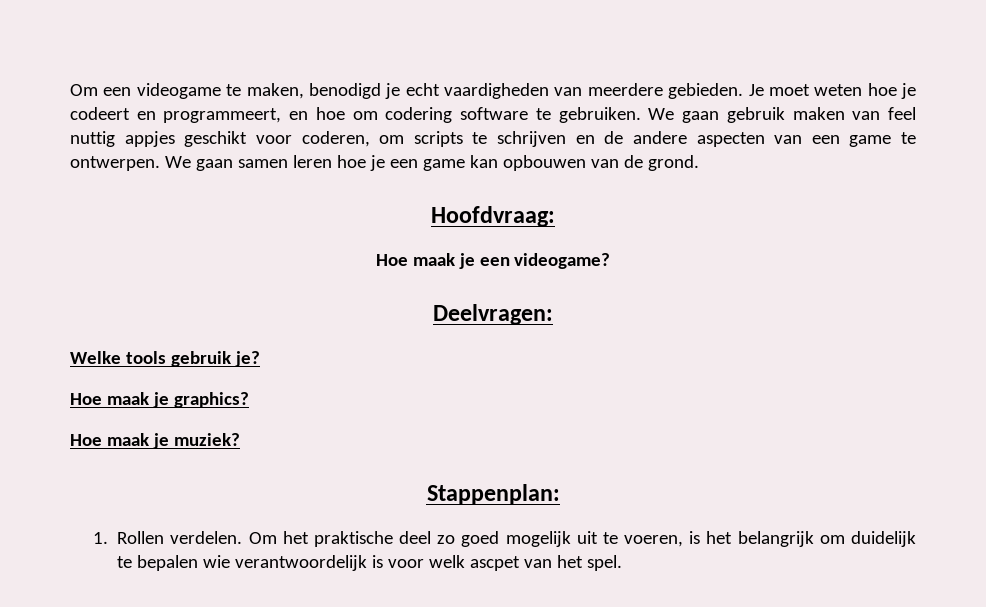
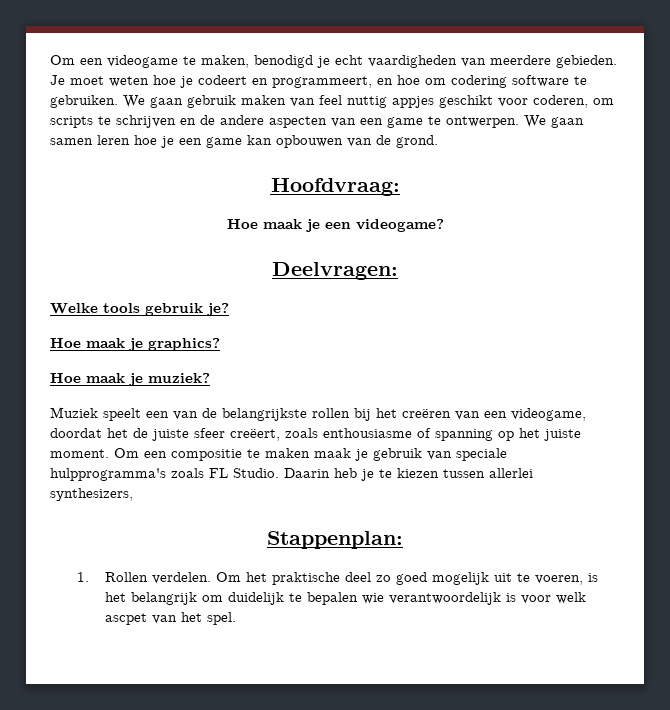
(240, 439) none -> [50,407,586,421] [50,428,581,441] [50,448,507,461] [50,468,533,481] [50,488,133,501] // Muziek speelt een van de belangrijkste rollen bij het creëren van een videogame, doordat het de juiste sfeer creëert, zoals enthousiasme of spanning op het juiste moment. Om een compositie te maken maak je gebruik van speciale hulpprogramma's zoals FL Studio. Daarin heb je te kiezen tussen allerlei synthesizers,

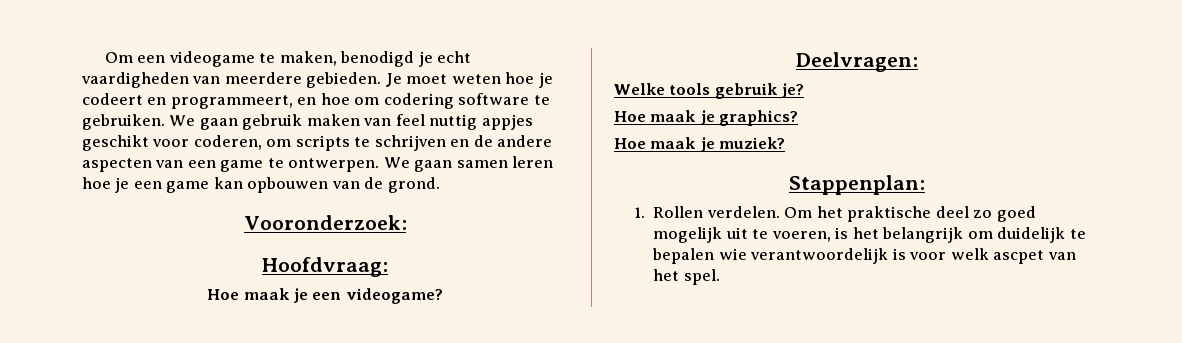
(438, 141) none -> [243,215,407,230] // Vooronderzoek:
[50,407,586,421] [50,428,581,441] [50,448,507,461] [50,468,533,481] [50,488,133,501] // Muziek speelt een van de belangrijkste rollen bij het creëren van een videogame, doordat het de juiste sfeer creëert, zoals enthousiasme of spanning op het juiste moment. Om een compositie te maken maak je gebruik van speciale hulpprogramma's zoals FL Studio. Daarin heb je te kiezen tussen allerlei synthesizers, -> (786, 143) none

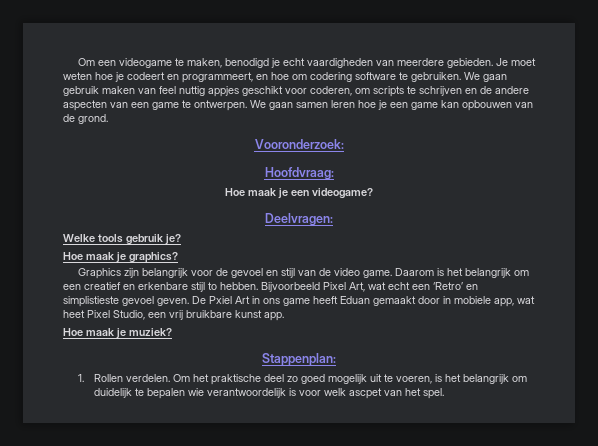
(799, 118) none -> [77,268,529,279] [63,282,478,292] [63,296,535,307] [63,310,284,321] // Graphics zijn belangrijk voor de gevoel en stijl van de video game. Daarom is het belangrijk om een creatief en erkenbare stijl to hebben. Bijvoorbeeld Pixel Art, wat echt een ‘Retro’ en simplistieste gevoel geven. De Pxiel Art in ons game heeft Eduan gemaakt door in mobiele app, wat heet Pixel Studio, een vrij bruikbare kunst app.

